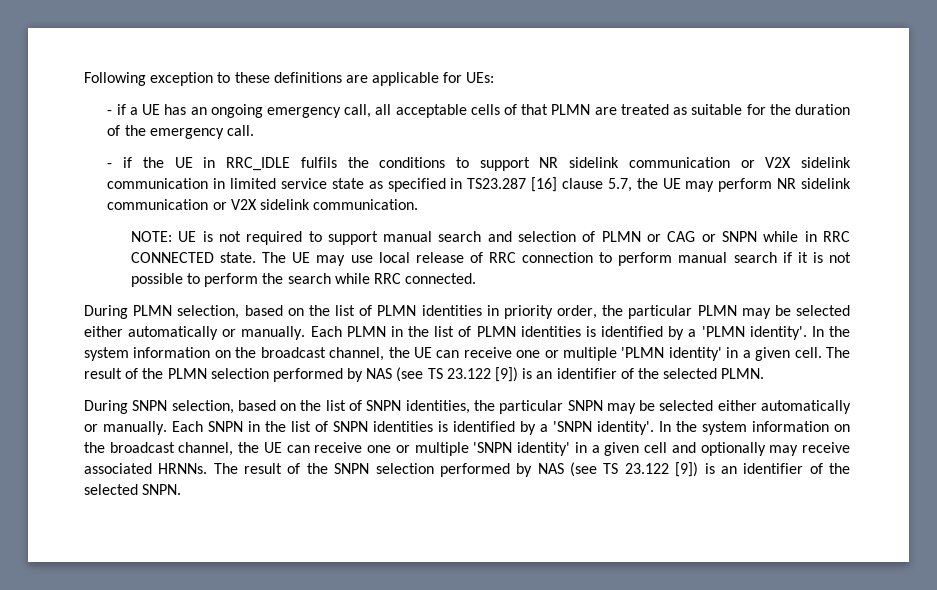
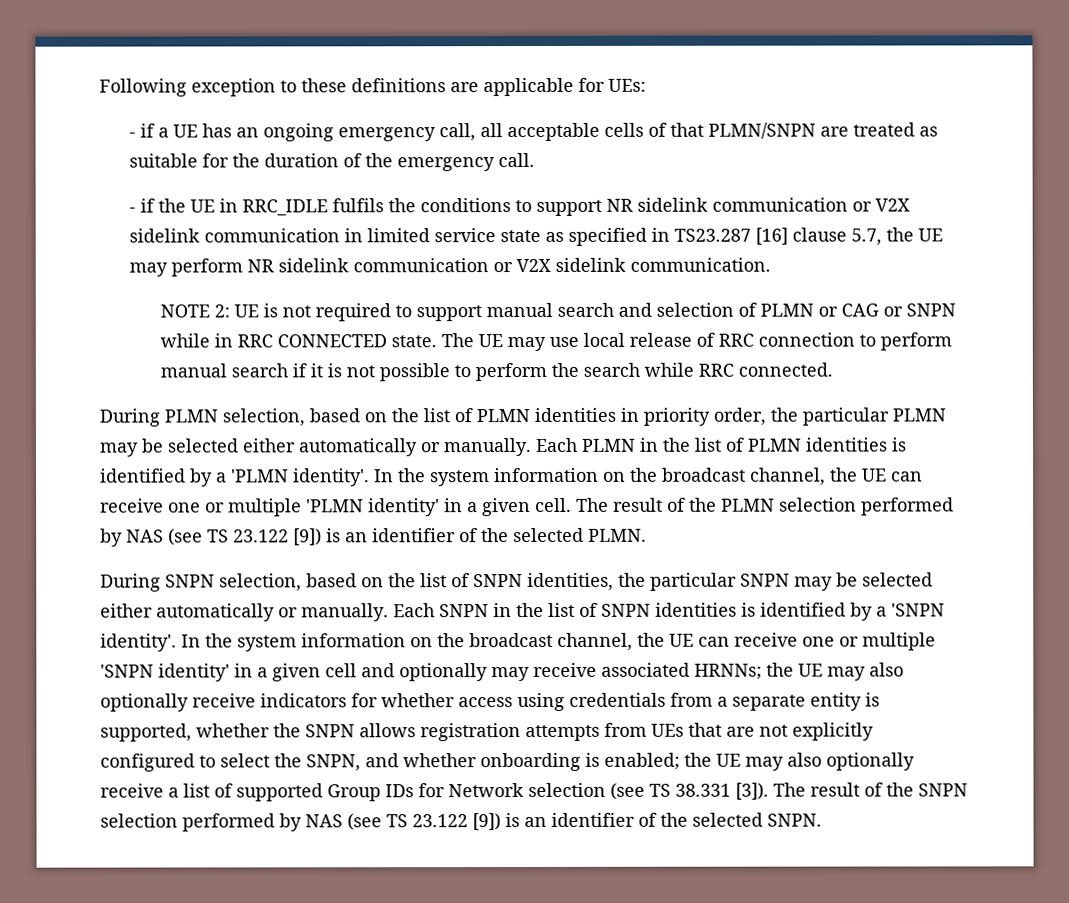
[551,104,591,115] PLMN -> [708,122,817,139] PLMN/SNPN
[130,231,172,242] NOTE: -> [159,304,230,318] NOTE 2:
[158,463,208,474] HRNNs. -> [694,662,904,681] [100,692,880,712] [100,722,874,742] [100,752,915,772] [100,782,769,802] HRNNs; the UE may also optionally receive indicators for whether access using credentials from a separate entity is supported, whether the SNPN allows registration attempts from UEs that are not explicitly configured to select the SNPN, and whether onboarding is enabled; the UE may also optionally receive a list of supported Group IDs for Network selection (see TS 38.331 [3]).

